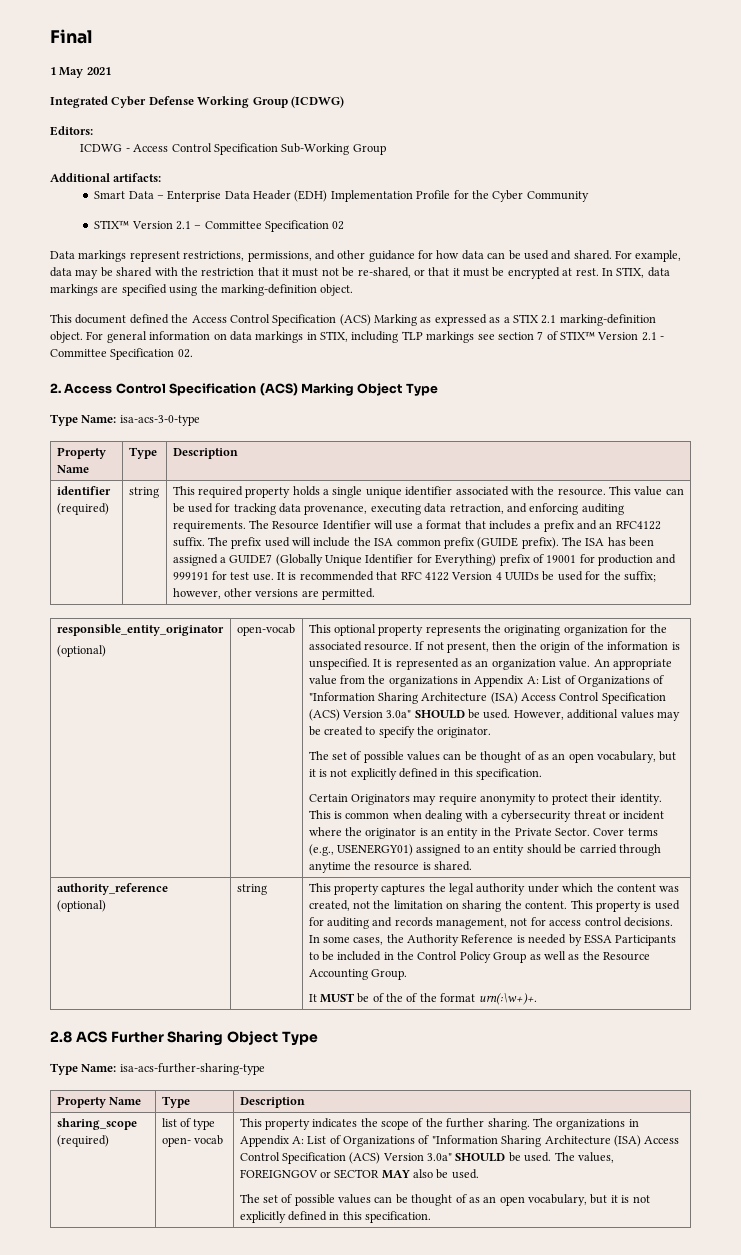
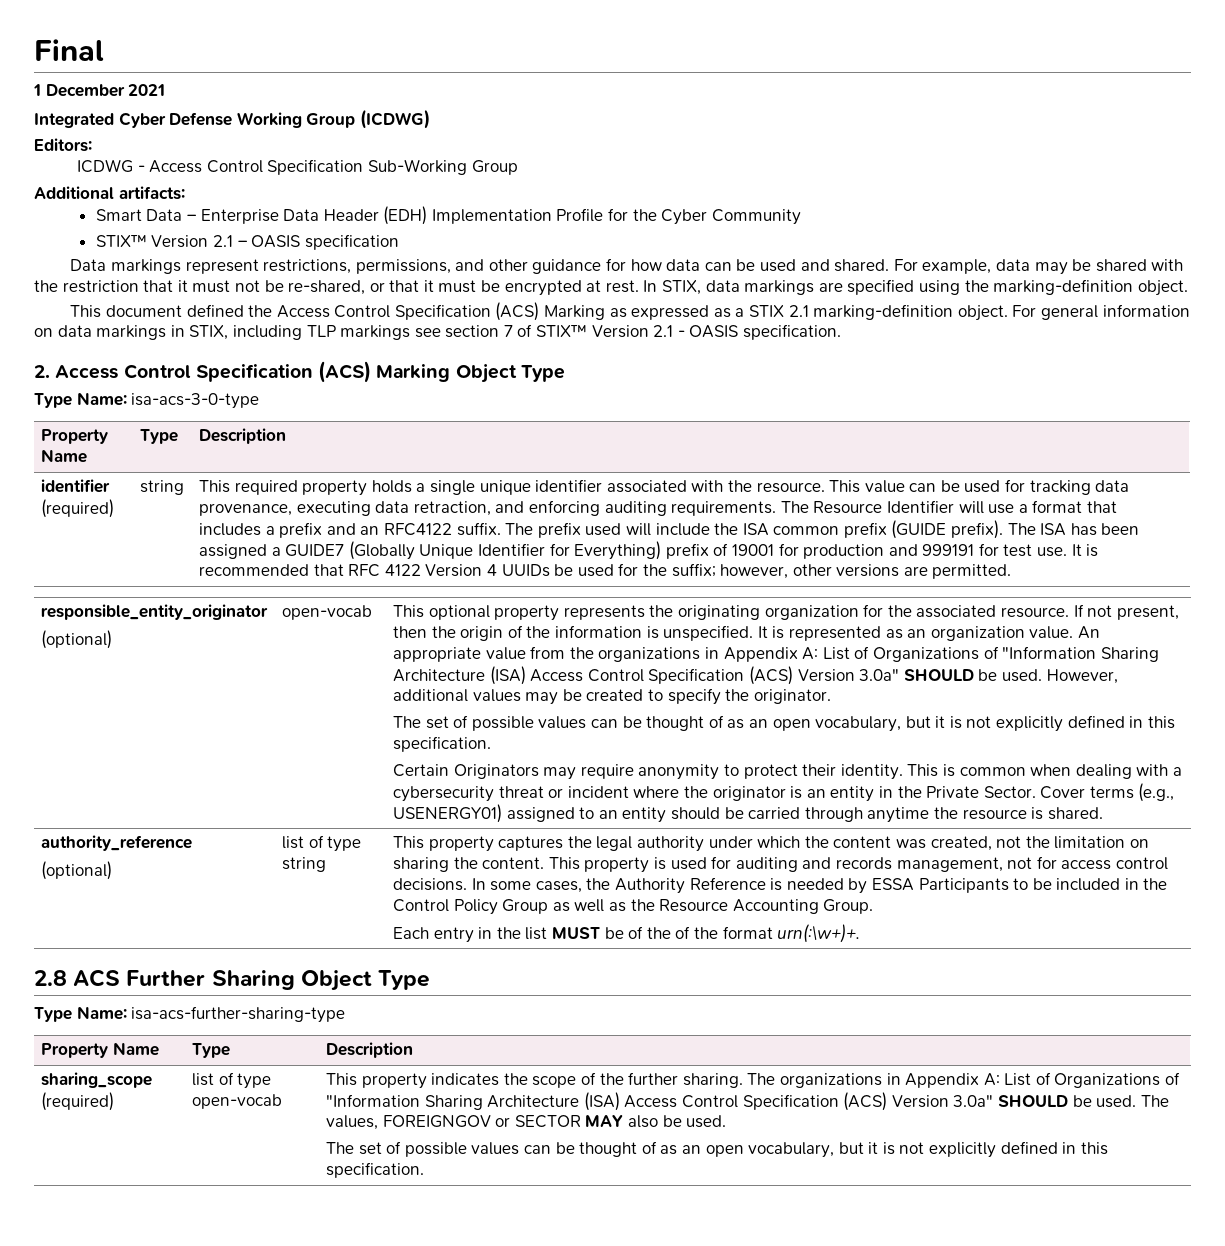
[59,67,84,78] May -> [45,84,125,97] December
[204,220,345,232] Committee Specification 02 -> [251,234,399,250] OASIS specification
[50,348,193,360] Committee Specification 02. -> [689,324,842,340] OASIS specification.
(106, 906) none -> [282,835,362,852] list of type
[308,994,317,1002] It -> [393,927,548,943] Each entry in the list
[161,1135,223,1147] open- vocab -> [192,1094,283,1109] open-vocab

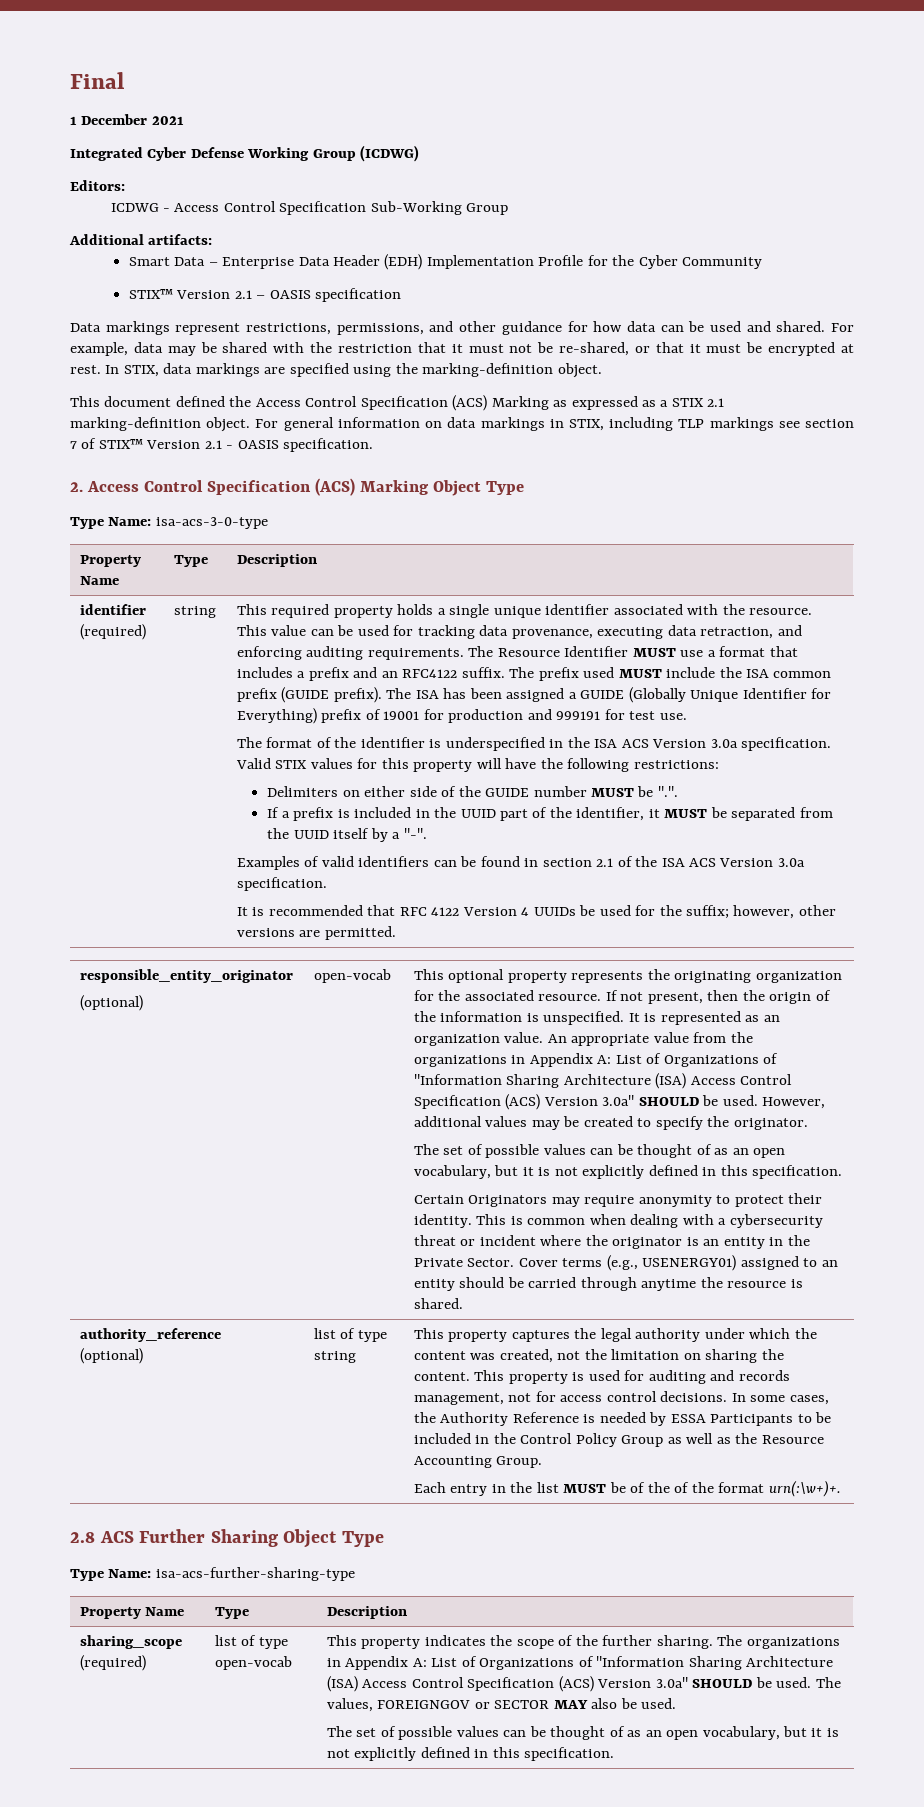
[958,501,984,514] will -> [632,648,676,657] MUST
[625,523,651,536] will -> [618,669,662,678] MUST
[285,544,345,557] GUIDE7 -> [580,690,625,699] GUIDE
(1068, 552) none -> [237,737,831,751] [236,758,719,772] [267,786,678,797] [267,807,833,821] [267,828,427,842] [237,856,805,870] [237,877,328,891] // The format of the identifier is underspecified in the ISA ACS Version 3.0a specification. Valid STIX values for this property will have the following restrictions: // Delimiters on either side of the GUIDE number MUST be ".". // If a prefix is included in the UUID part of the identifier, it MUST be separated from the UUID itself by a "-". // Examples of valid identifiers can be found in section 2.1 of the ISA ACS Version 3.0a specification. //

